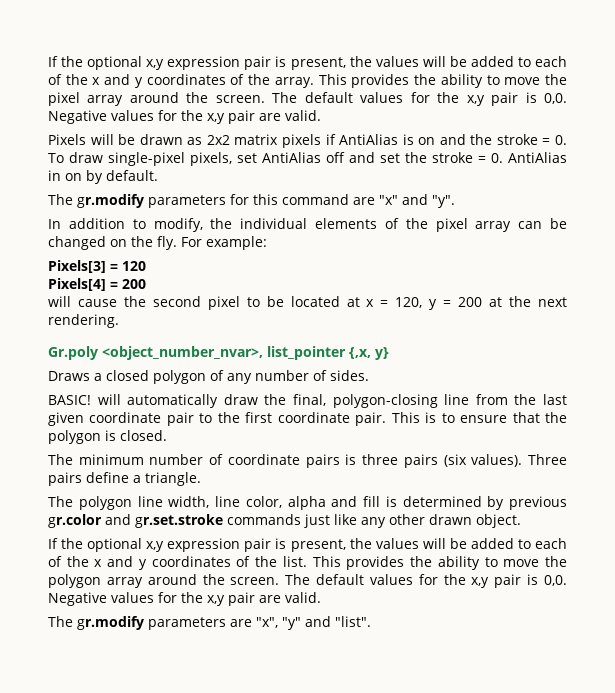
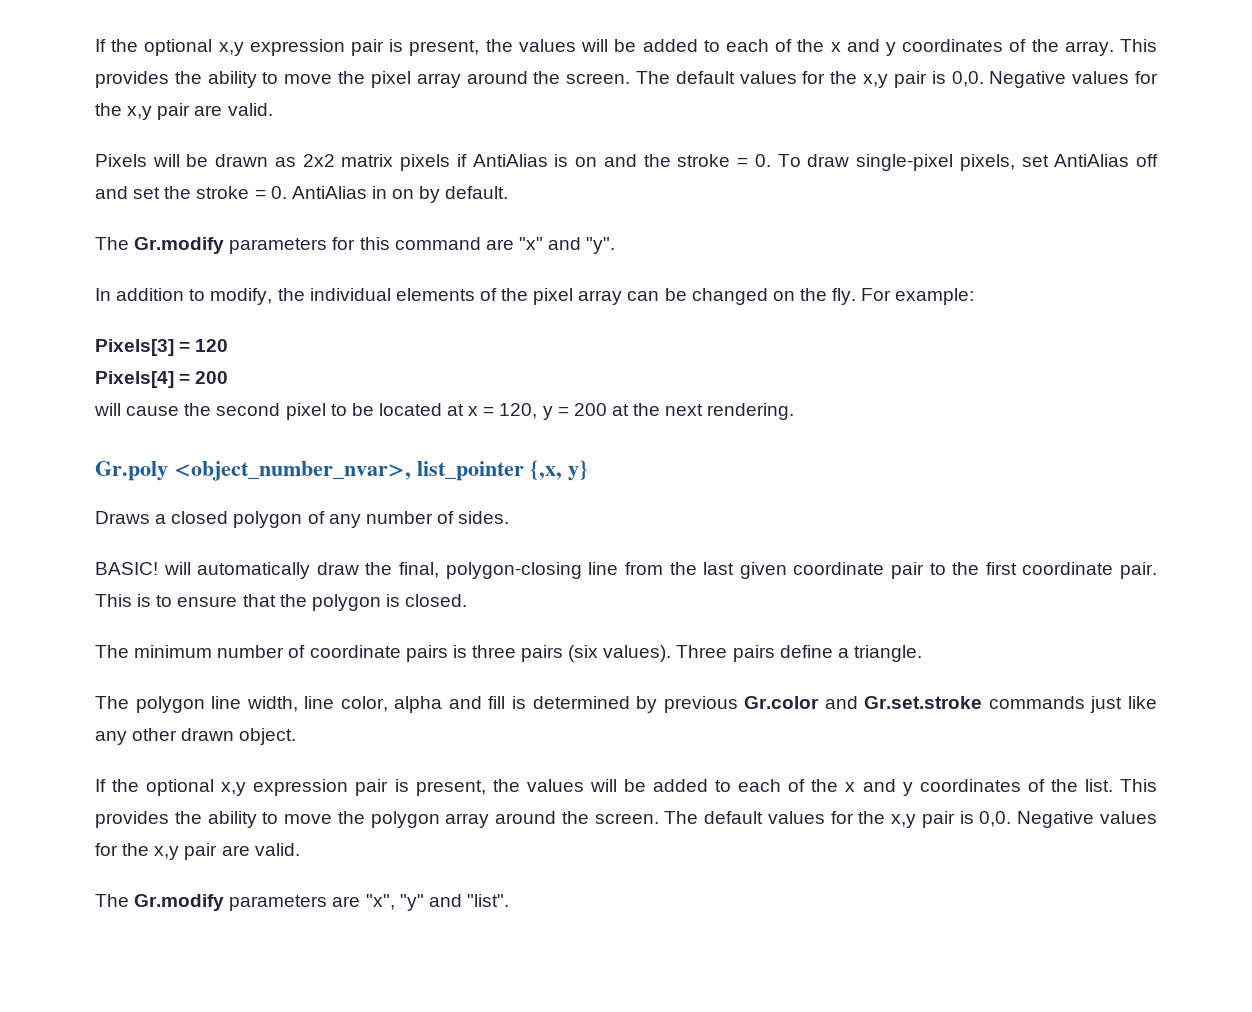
[77,194,144,208] gr.modify -> [134,237,225,254] Gr.modify
[48,514,223,528] gr.color and gr.set.stroke -> [744,696,983,709] Gr.color and Gr.set.stroke
[77,616,144,630] gr.modify -> [134,894,225,911] Gr.modify

